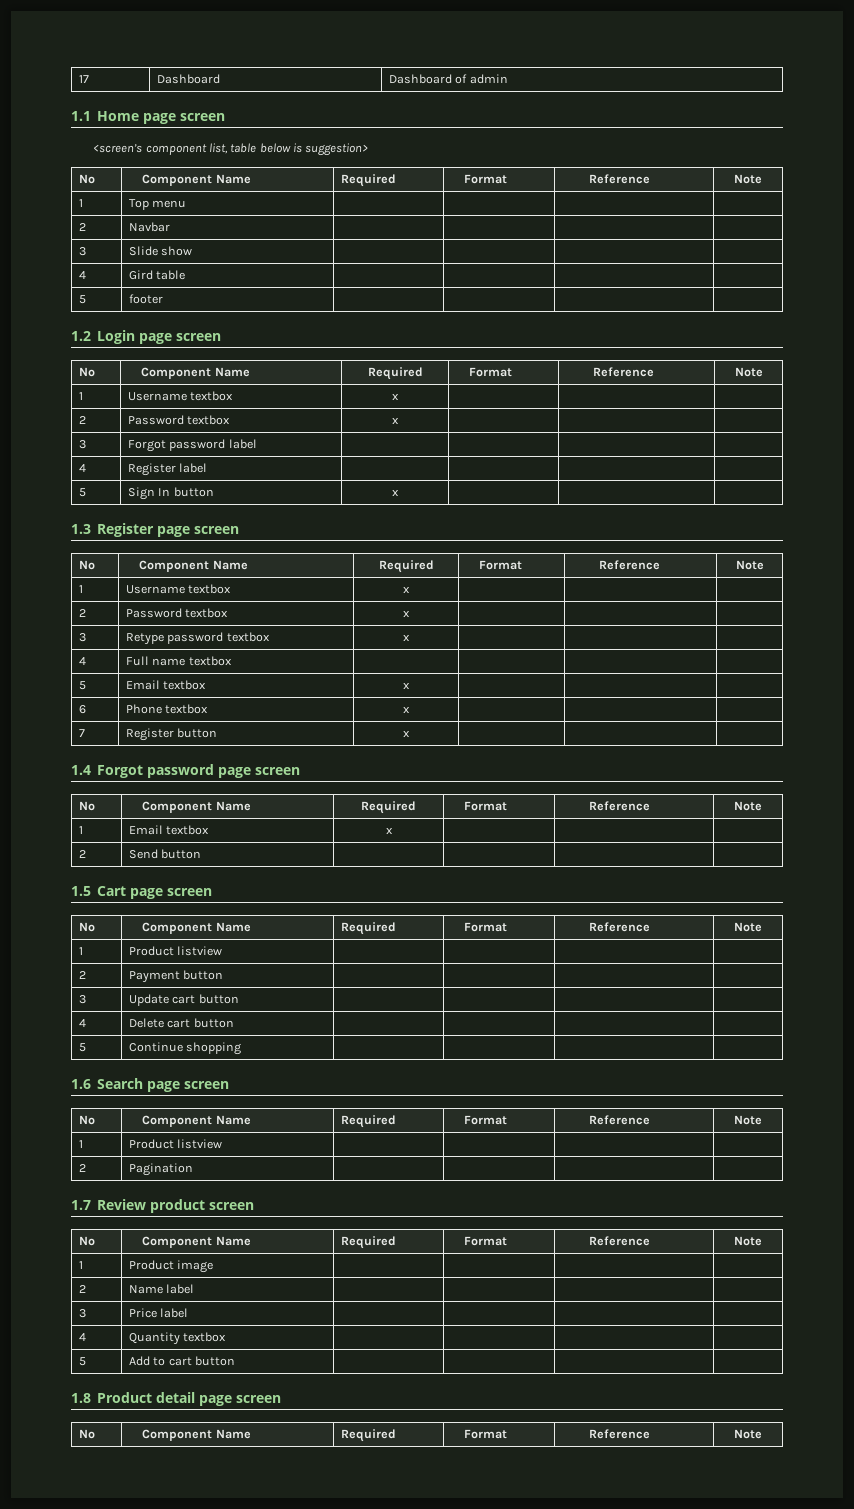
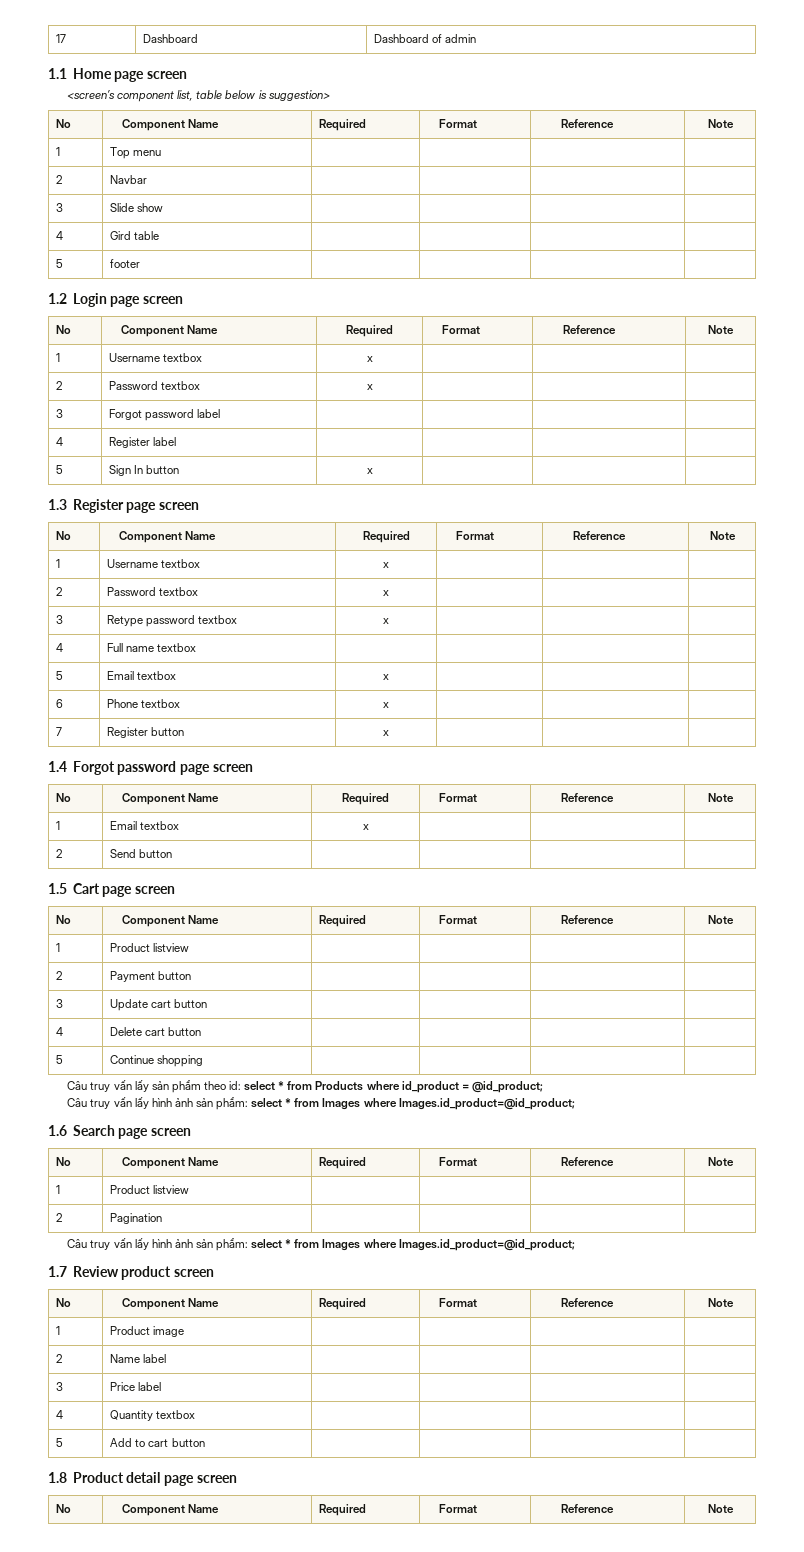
(242, 1048) none -> [67,1080,543,1093] [67,1097,575,1110] // Câu truy vấn lấy sản phẩm theo id: select * from Products where id_product = @id_product; // Câu truy vấn lấy hình ảnh sản phẩm: select * from Images where Images.id_product=@id_product;
(193, 1169) none -> [67,1238,575,1251] // Câu truy vấn lấy hình ảnh sản phẩm: select * from Images where Images.id_product=@id_product;

